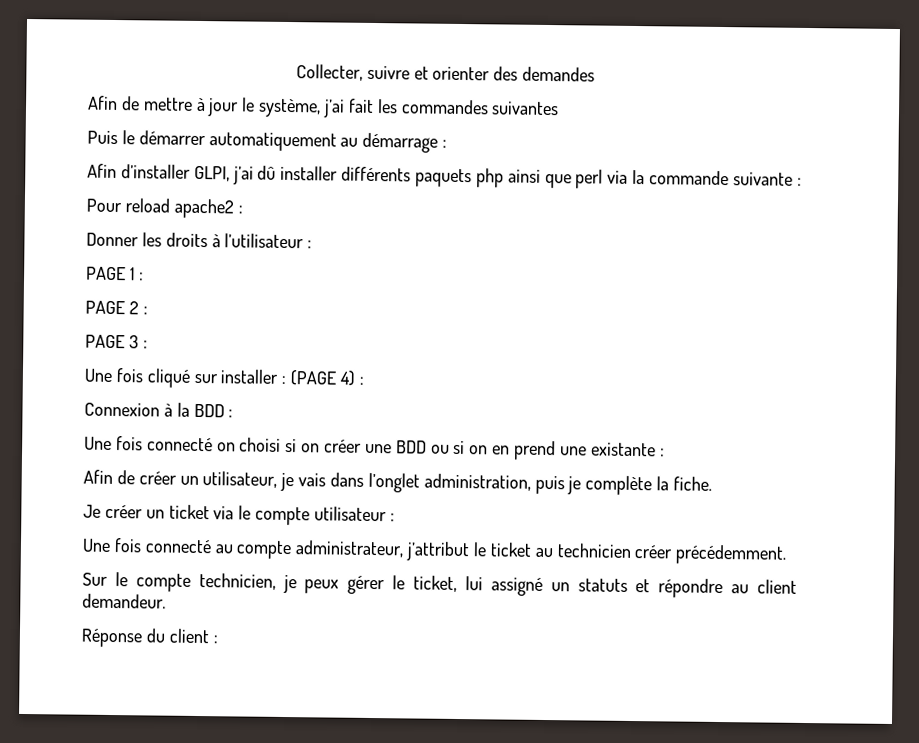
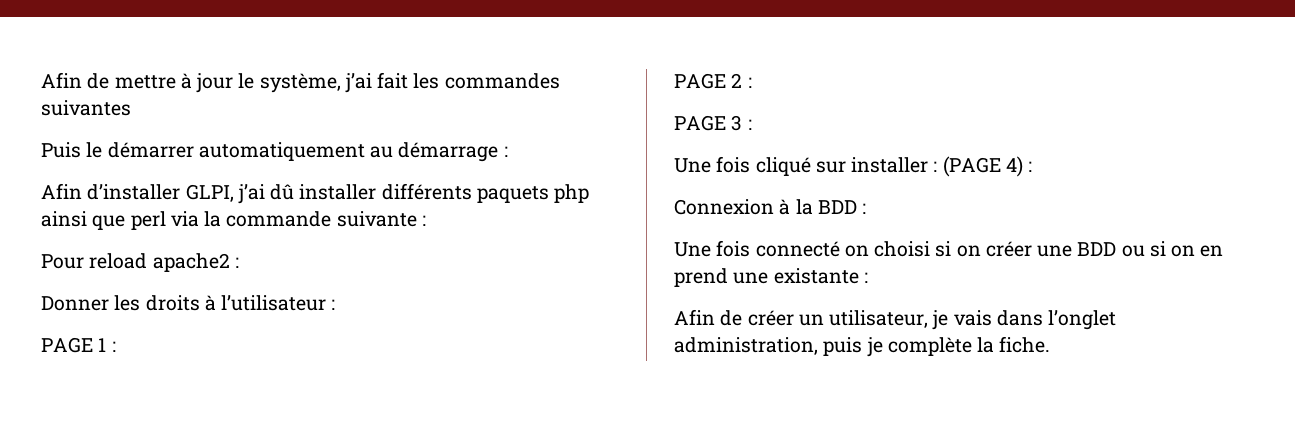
[295,64,596,82] Collecter, suivre et orienter des demandes // -> (41, 80) none
[83,504,395,526] [82,538,788,565] [82,572,797,599] [82,593,166,609] [81,628,218,648] // Je créer un ticket via le compte utilisateur : // Une fois connecté au compte administrateur, j’attribut le ticket au technicien créer précédemment. // Sur le compte technicien, je peux gérer le ticket, lui assigné un statuts et répondre au client demandeur. // Réponse du client : -> (1051, 344) none

